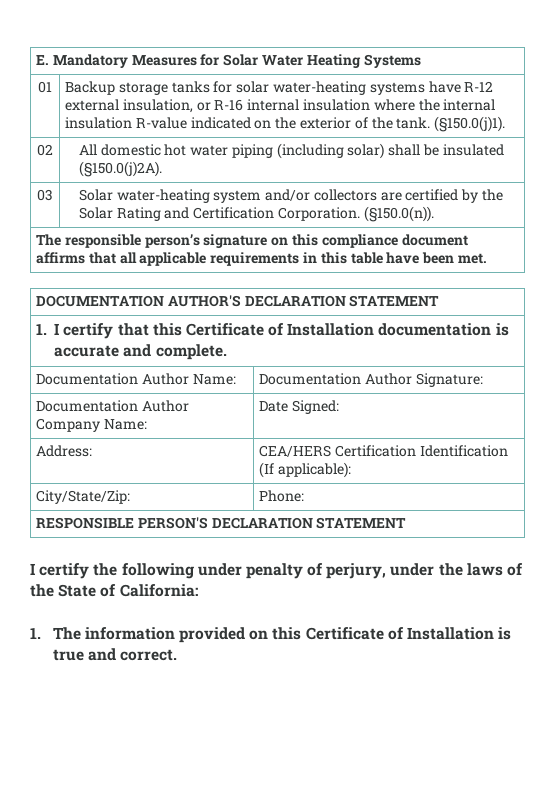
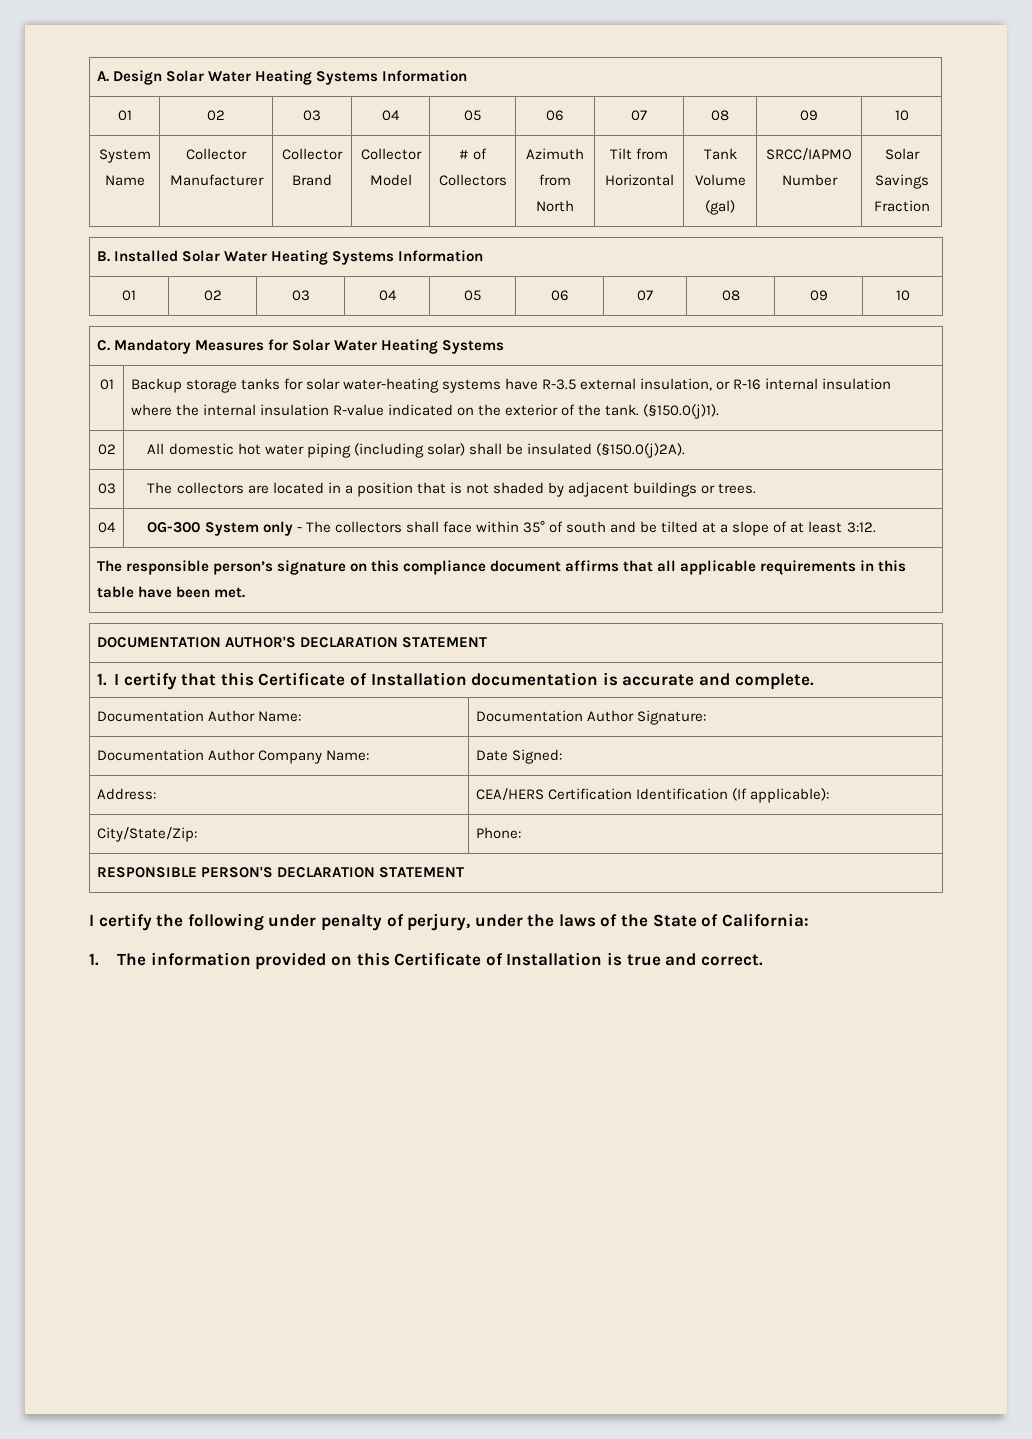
[36,55,50,65] E. -> [96,70,467,85] [117,110,132,121] [207,110,225,121] [303,110,321,121] [382,110,400,121] [464,110,481,121] [546,110,564,121] [631,110,647,121] [711,110,729,121] [800,110,818,121] [894,110,909,121] [98,149,151,163] [104,175,145,186] [186,148,247,160] [169,174,264,186] [282,148,343,160] [292,174,332,186] [360,148,422,160] [369,174,412,186] [459,148,487,160] [438,174,507,186] [526,148,584,160] [539,174,571,186] [536,200,574,212] [609,148,669,160] [604,174,674,186] [703,148,737,160] [694,174,746,186] [705,200,735,215] [766,148,852,161] [781,174,838,186] [884,148,920,160] [874,174,929,189] [873,200,930,212] [96,250,483,265] [122,290,136,301] [203,290,222,301] [291,290,310,301] [378,290,397,301] [464,290,481,301] [550,290,569,301] [637,290,653,301] [721,290,740,301] [809,290,828,301] [895,290,910,301] [96,340,110,351] A. Design Solar Water Heating Systems Information // 01 | 02 | 03 | 04 | 05 | 06 | 07 | 08 | 09 | 10 // System Name | Collector Manufacturer | Collector Brand | Collector Model | # of Collectors | Azimuth from North | Tilt from Horizontal | Tank Volume (gal) | SRCC/IAPMO Number | Solar Savings Fraction // B. Installed Solar Water Heating Systems Information // 01 | 02 | 03 | 04 | 05 | 06 | 07 | 08 | 09 | 10 // C.
[464,81,494,92] R-12 -> [541,379,576,390] R-3.5
[78,189,503,203] [78,206,434,222] Solar water-heating system and/or collectors are certified by the Solar Rating and Certification Corporation. (§150.0(n)). -> [147,482,757,497] [98,522,116,533] [147,520,876,536] The collectors are located in a position that is not shaded by adjacent buildings or trees. // 04 | OG-300 System only - The collectors shall face within 35° of south and be tilted at a slope of at least 3:12.

